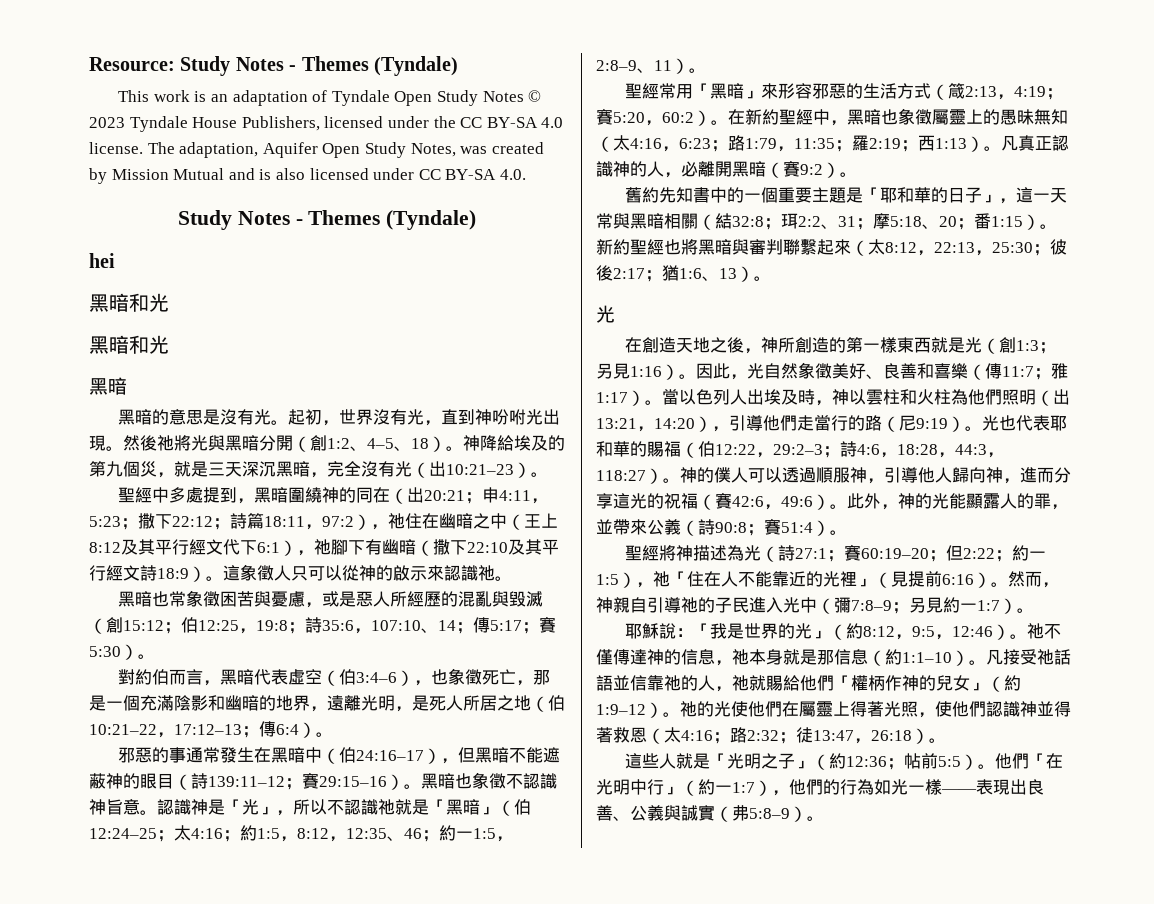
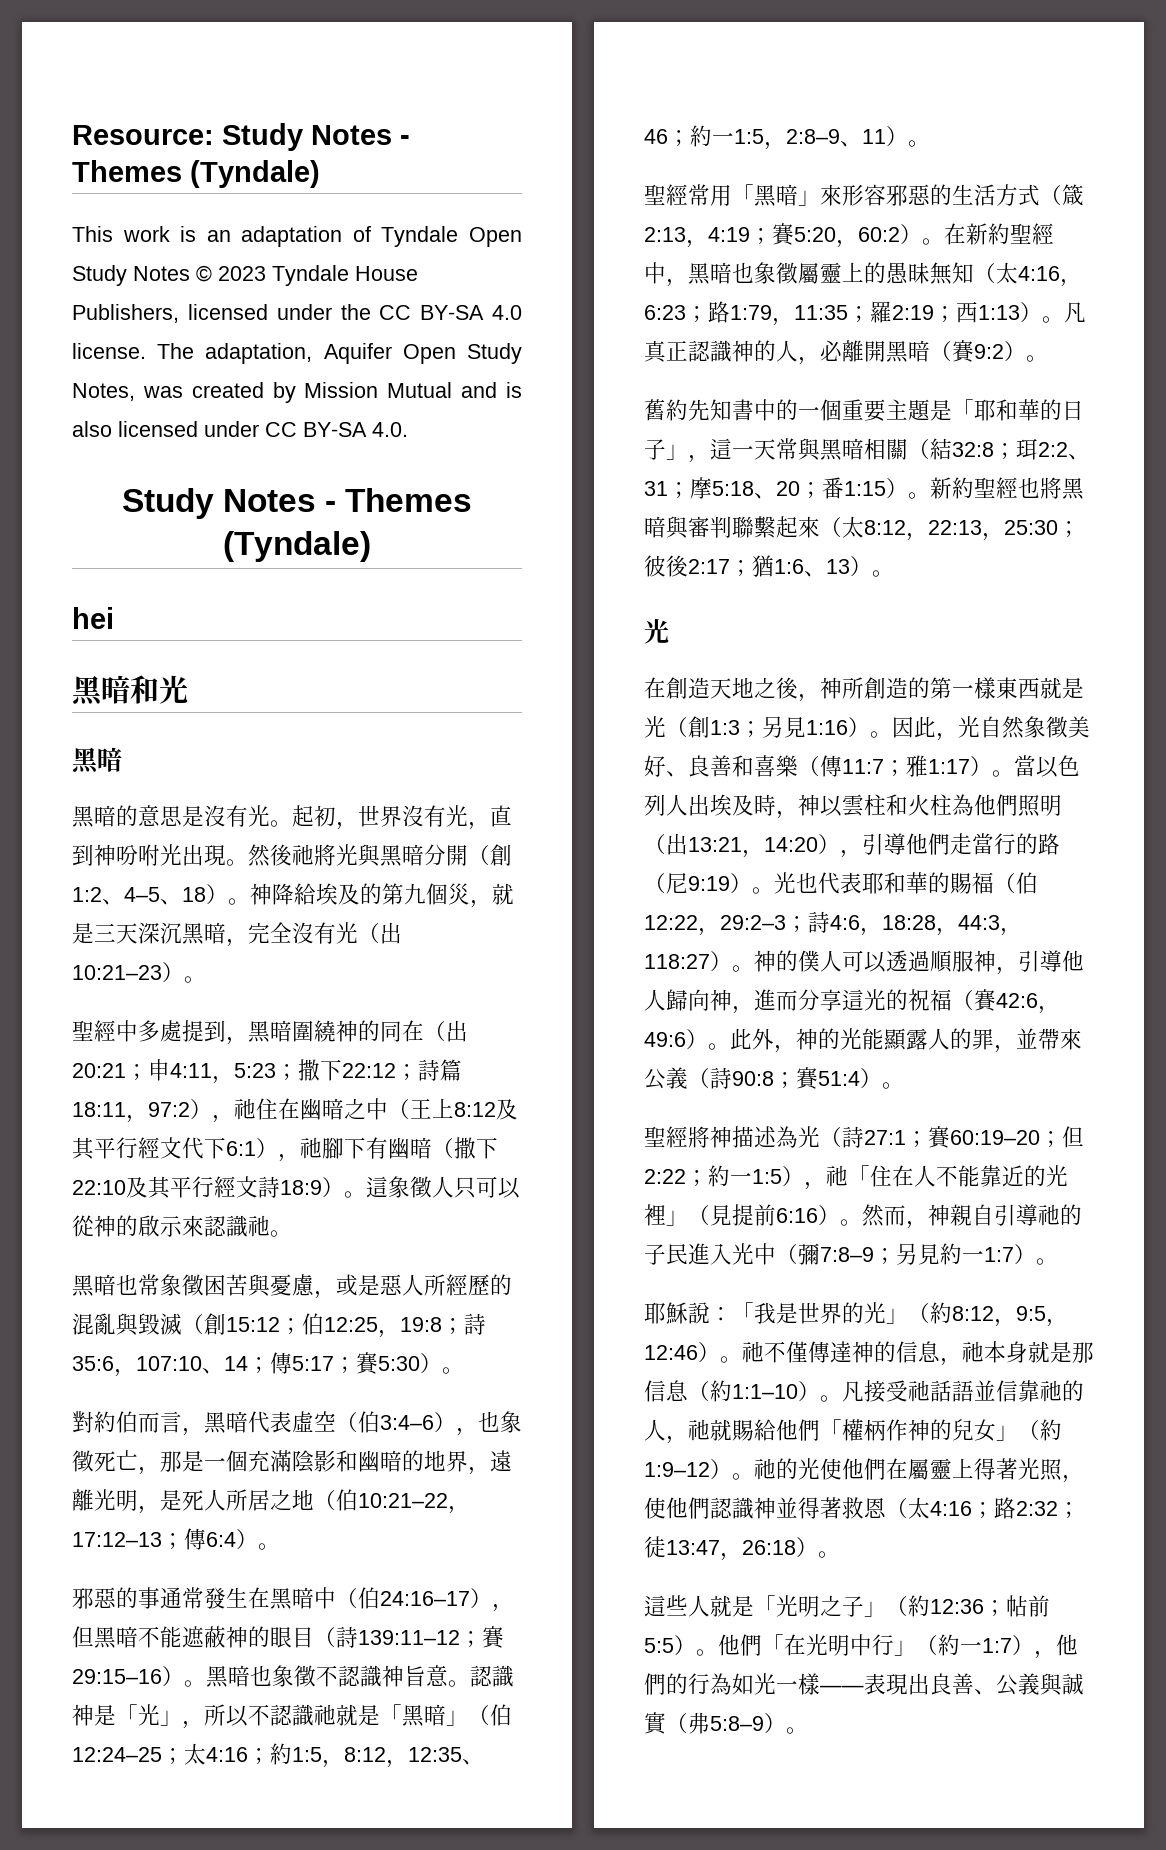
[89,335,169,354] // 黑暗和光 -> (188, 689) none

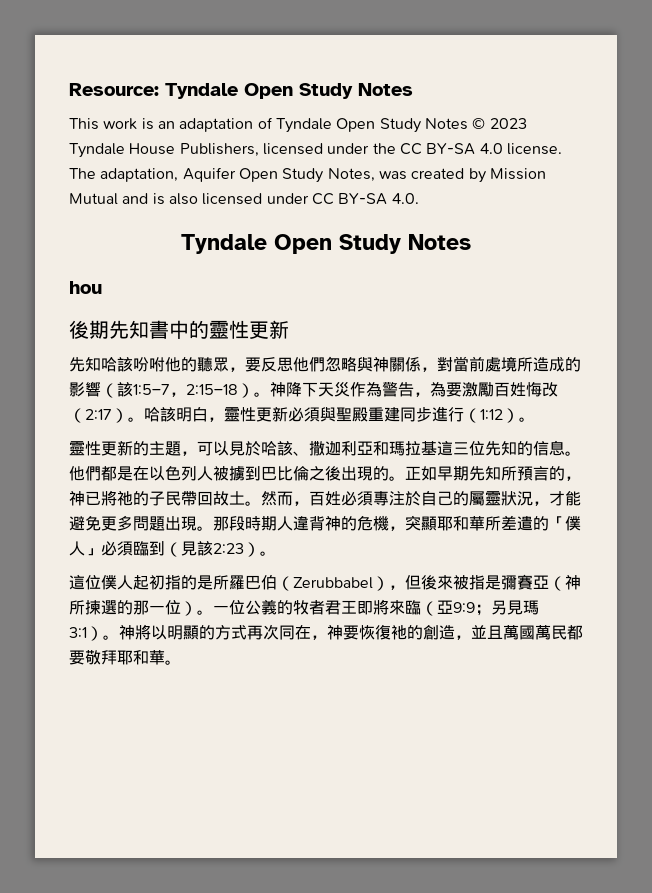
[222,123,410,151] [72,160,320,188] Study Notes - Themes (Tyndale) -> [165,83,413,99] Tyndale Open Study Notes
[121,488,473,519] [223,531,371,562] [72,607,114,629] [72,675,188,706] [72,747,122,774] [72,805,512,830] [72,844,512,867] [72,883,514,908] [72,922,402,947] [72,962,206,983] [72,1020,468,1045] [72,1059,462,1084] [72,1098,518,1123] [72,1137,498,1162] [72,1176,520,1199] [72,1215,292,1237] [72,1274,512,1299] [72,1313,486,1338] [72,1352,464,1377] [72,1411,522,1436] [72,1450,512,1475] [72,1489,470,1514] [72,1528,280,1550] [72,1587,514,1612] [72,1626,505,1649] [72,1665,514,1688] [72,1704,512,1729] [72,1743,484,1768] [644,125,930,150] [644,184,1084,207] [644,223,1054,248] [644,262,1082,287] [644,301,1086,326] [644,340,1048,365] [644,399,1084,422] [644,438,1090,463] [644,477,1084,500] [644,516,1080,541] [644,555,894,577] [644,619,669,644] [644,677,1084,702] [644,716,1090,741] [644,755,1080,778] [644,794,1062,819] [644,833,1060,858] [644,872,1038,894] [644,911,1022,936] [644,950,1084,975] [644,989,1060,1014] [644,1028,1082,1053] [644,1067,904,1090] [644,1126,1084,1149] [644,1165,1068,1190] [644,1204,1082,1229] [644,1243,1058,1265] [644,1302,1068,1327] [644,1341,1094,1366] [644,1380,1084,1402] [644,1419,1062,1444] [644,1458,1084,1483] [644,1497,1080,1519] [644,1536,840,1561] [644,1595,1050,1617] [644,1634,1078,1659] [644,1673,1084,1696] [644,1712,786,1735] Study Notes - Themes (Tyndale) // hei // 黑暗和光 // 黑暗 // 黑暗的意思是沒有光。起初，世界沒有光，直到神吩咐光出現。然後祂將光與黑暗分開（創1:2、4–5、18）。神降給埃及的第九個災，就是三天深沉黑暗，完全沒有光（出10:21–23）。 // 聖經中多處提到，黑暗圍繞神的同在（出20:21；申4:11，5:23；撒下22:12；詩篇18:11，97:2），祂住在幽暗之中（王上8:12及其平行經文代下6:1），祂腳下有幽暗（撒下22:10及其平行經文詩18:9）。這象徵人只可以從神的啟示來認識祂。 // 黑暗也常象徵困苦與憂慮，或是惡人所經歷的混亂與毀滅（創15:12；伯12:25，19:8；詩35:6，107:10、14；傳5:17；賽5:30）。 // 對約伯而言，黑暗代表虛空（伯3:4–6），也象徵死亡，那是一個充滿陰影和幽暗的地界，遠離光明，是死人所居之地（伯10:21–22，17:12–13；傳6:4）。 // 邪惡的事通常發生在黑暗中（伯24:16–17），但黑暗不能遮蔽神的眼目（詩139:11–12；賽29:15–16）。黑暗也象徵不認識神旨意。認識神是「光」，所以不認識祂就是「黑暗」（伯12:24–25；太4:16；約1:5，8:12，12:35、46；約一1:5，2:8–9、11）。 // 聖經常用「黑暗」來形容邪惡的生活方式（箴2:13，4:19；賽5:20，60:2）。在新約聖經中，黑暗也象徵屬靈上的愚昧無知（太4:16，6:23；路1:79，11:35；羅2:19；西1:13）。凡真正認識神的人，必離開黑暗（賽9:2）。 // 舊約先知書中的一個重要主題是「耶和華的日子」，這一天常與黑暗相關（結32:8；珥2:2、31；摩5:18、20；番1:15）。新約聖經也將黑暗與審判聯繫起來（太8:12，22:13，25:30；彼後2:17；猶1:6、13）。 // 光 // 在創造天地之後，神所創造的第一樣東西就是光（創1:3；另見1:16）。因此，光自然象徵美好、良善和喜樂（傳11:7；雅1:17）。當以色列人出埃及時，神以雲柱和火柱為他們照明（出13:21，14:20），引導他們走當行的路（尼9:19）。光也代表耶和華的賜福（伯12:22，29:2–3；詩4:6，18:28，44:3，118:27）。神的僕人可以透過順服神，引導他人歸向神，進而分享這光的祝福（賽42:6，49:6）。此外，神的光能顯露人的罪，並帶來公義（詩90:8；賽51:4）。 // 聖經將神描述為光（詩27:1；賽60:19–20；但2:22；約一1:5），祂「住在人不能靠近的光裡」（見提前6:16）。然而，神親自引導祂的子民進入光中（彌7:8–9；另見約一1:7）。 // 耶穌說：「我是世界的光」（約8:12，9:5，12:46）。祂不僅傳達神的信息，祂本身就是那信息（約1:1–10）。凡接受祂話語並信靠祂的人，祂就賜給他們「權柄作神的兒女」（約1:9–12）。祂的光使他們在屬靈上得著光照，使他們認識神並得著救恩（太4:16；路2:32；徒13:47，26:18）。 // 這些人就是「光明之子」（約12:36；帖前5:5）。他們「在光明中行」（約一1:7），他們的行為如光一樣——表現出良善、公義與誠實（弗5:8–9） -> [181,234,471,254] [69,281,102,294] [69,320,289,339] [69,356,581,372] [69,381,558,398] [69,406,535,423] [69,440,581,456] [69,466,581,481] [69,490,581,506] [69,515,581,531] [69,541,276,557] [69,574,581,591] [69,599,539,616] [69,624,583,641] [69,650,165,665] Tyndale Open Study Notes // hou // 後期先知書中的靈性更新 // 先知哈該吩咐他的聽眾，要反思他們忽略與神關係，對當前處境所造成的影響（該1:5–7，2:15–18）。神降下天災作為警告，為要激勵百姓悔改（2:17）。哈該明白，靈性更新必須與聖殿重建同步進行（1:12）。 // 靈性更新的主題，可以見於哈該、撒迦利亞和瑪拉基這三位先知的信息。他們都是在以色列人被擄到巴比倫之後出現的。正如早期先知所預言的，神已將祂的子民帶回故土。然而，百姓必須專注於自己的屬靈狀況，才能避免更多問題出現。那段時期人違背神的危機，突顯耶和華所差遣的「僕人」必須臨到（見該2:23）。 // 這位僕人起初指的是所羅巴伯（Zerubbabel），但後來被指是彌賽亞（神所揀選的那一位）。一位公義的牧者君王即將來臨（亞9:9；另見瑪3:1）。神將以明顯的方式再次同在，神要恢復衪的創造，並且萬國萬民都要敬拜耶和華

